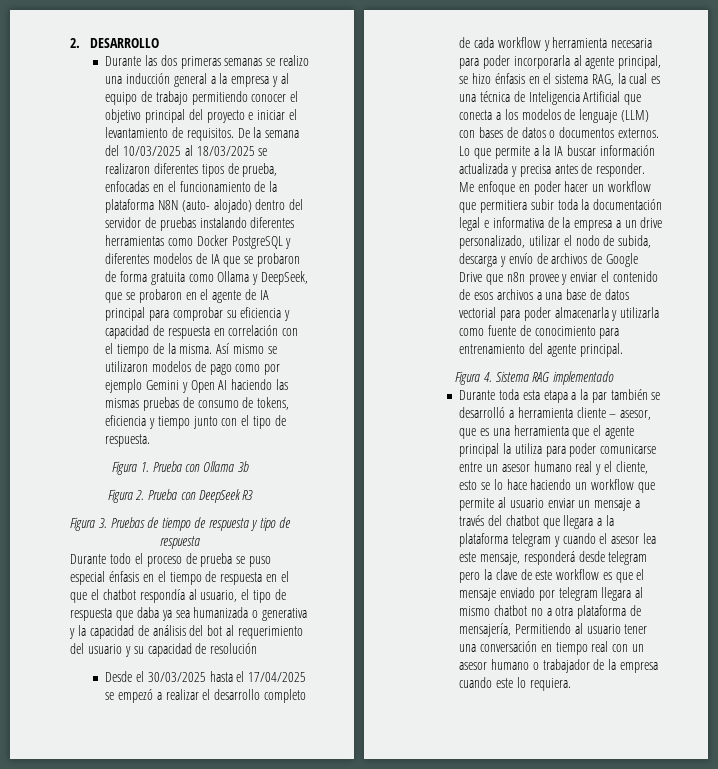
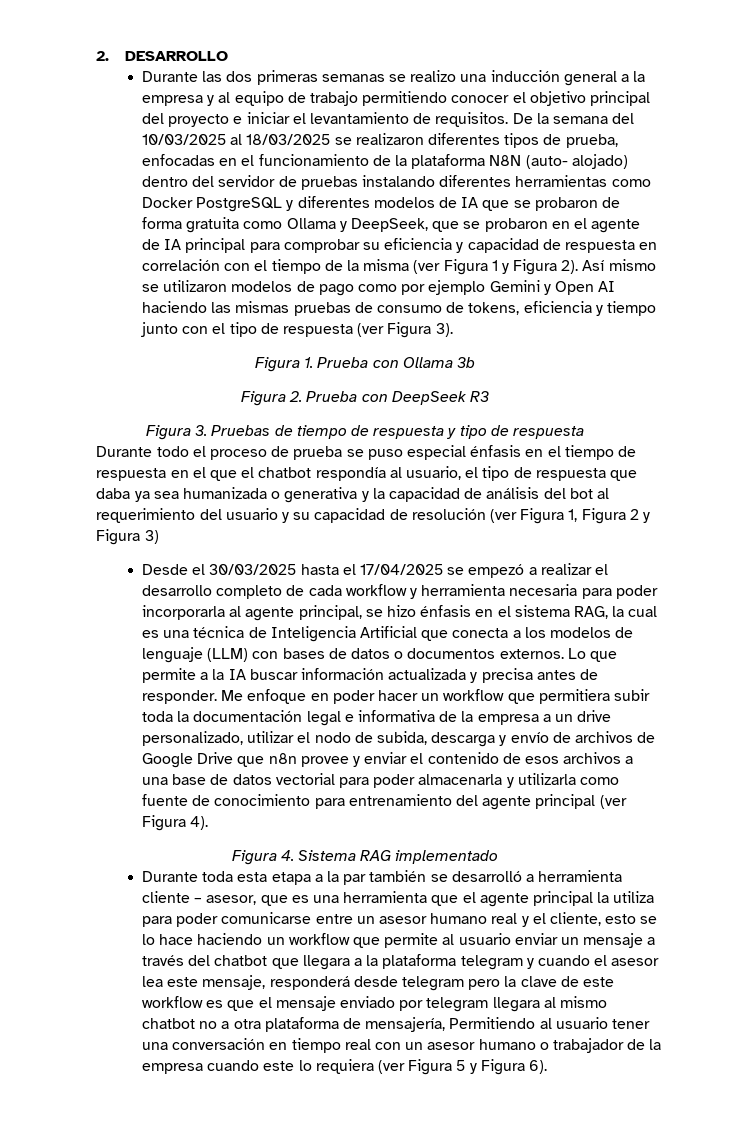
[179,344,213,354] misma. -> [363,259,579,275] misma (ver Figura 1 y Figura 2).
[105,434,151,447] respuesta. -> [282,322,453,338] respuesta (ver Figura 3).
(258, 648) none -> [489,508,650,524] [96,529,159,545] (ver Figura 1, Figura 2 y Figura 3)
[579,343,623,357] principal. -> [535,794,627,809] [142,815,209,831] principal (ver Figura 4).
[529,678,571,691] requiera. -> [315,1059,547,1075] requiera (ver Figura 5 y Figura 6).

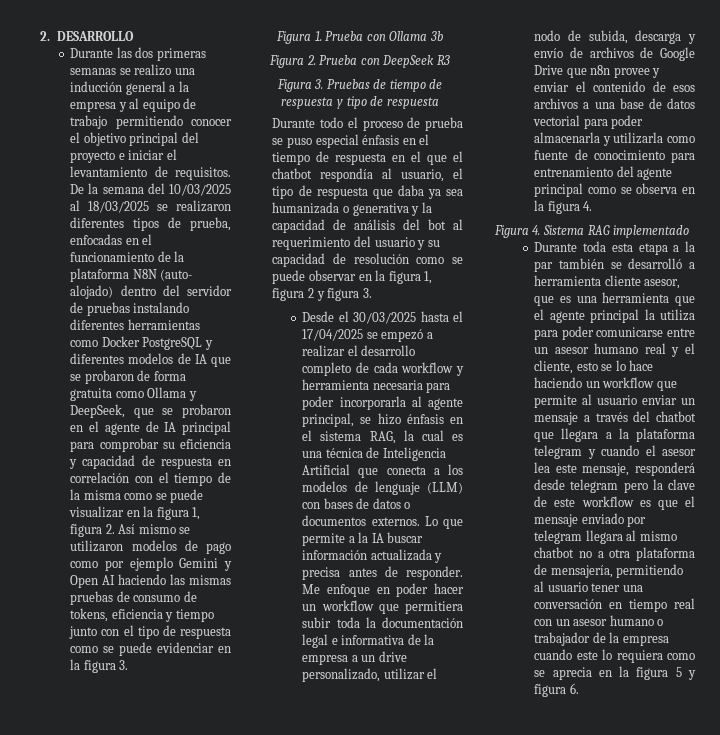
[413,259,579,275] (ver Figura 1 y Figura 2). -> [124,489,204,503] [69,506,201,520] [70,524,115,537] como se puede visualizar en la figura 1, figura 2.
[357,322,453,338] (ver Figura 3). -> [70,642,231,656] [70,659,129,673] como se puede evidenciar en la figura 3.
[489,508,650,524] [96,529,159,545] (ver Figura 1, Figura 2 y Figura 3) -> [416,257,463,264] [272,270,433,284] [272,288,372,301] como se puede observar en la figura 1, figura 2 y figura 3.
[599,795,627,809] [142,815,209,831] (ver Figura 4). -> [587,183,695,194] [534,200,593,214] como se observa en la figura 4.
[194,898,203,903] – -> (641, 280) none
[449,1017,536,1029] Permitiendo -> [616,564,684,578] permitiendo
[377,1059,547,1075] (ver Figura 5 y Figura 6). -> [667,653,695,660] [534,666,696,680] [534,683,579,697] como se aprecia en la figura 5 y figura 6.

